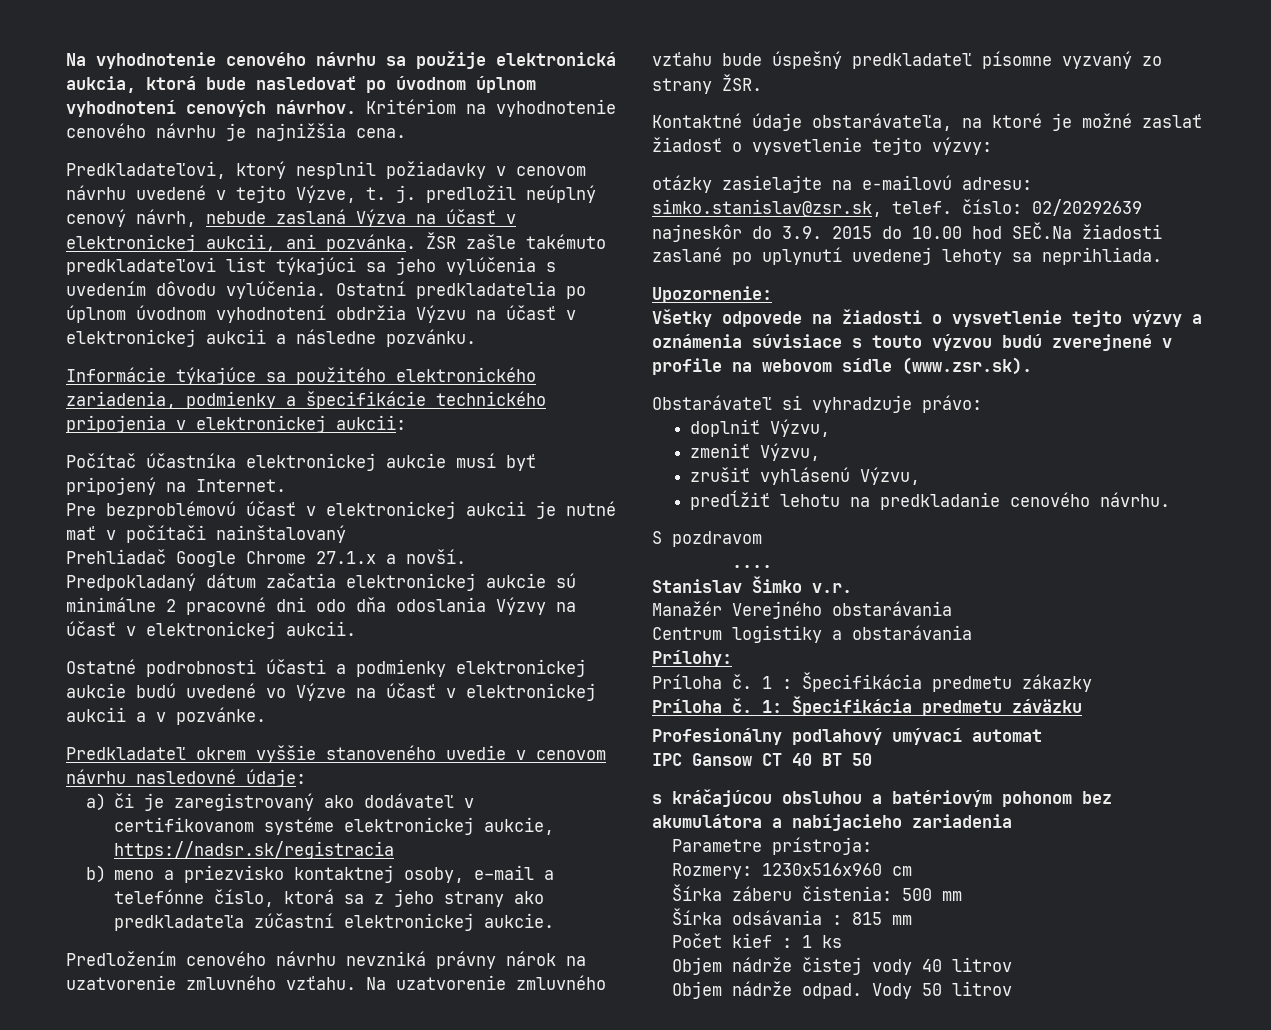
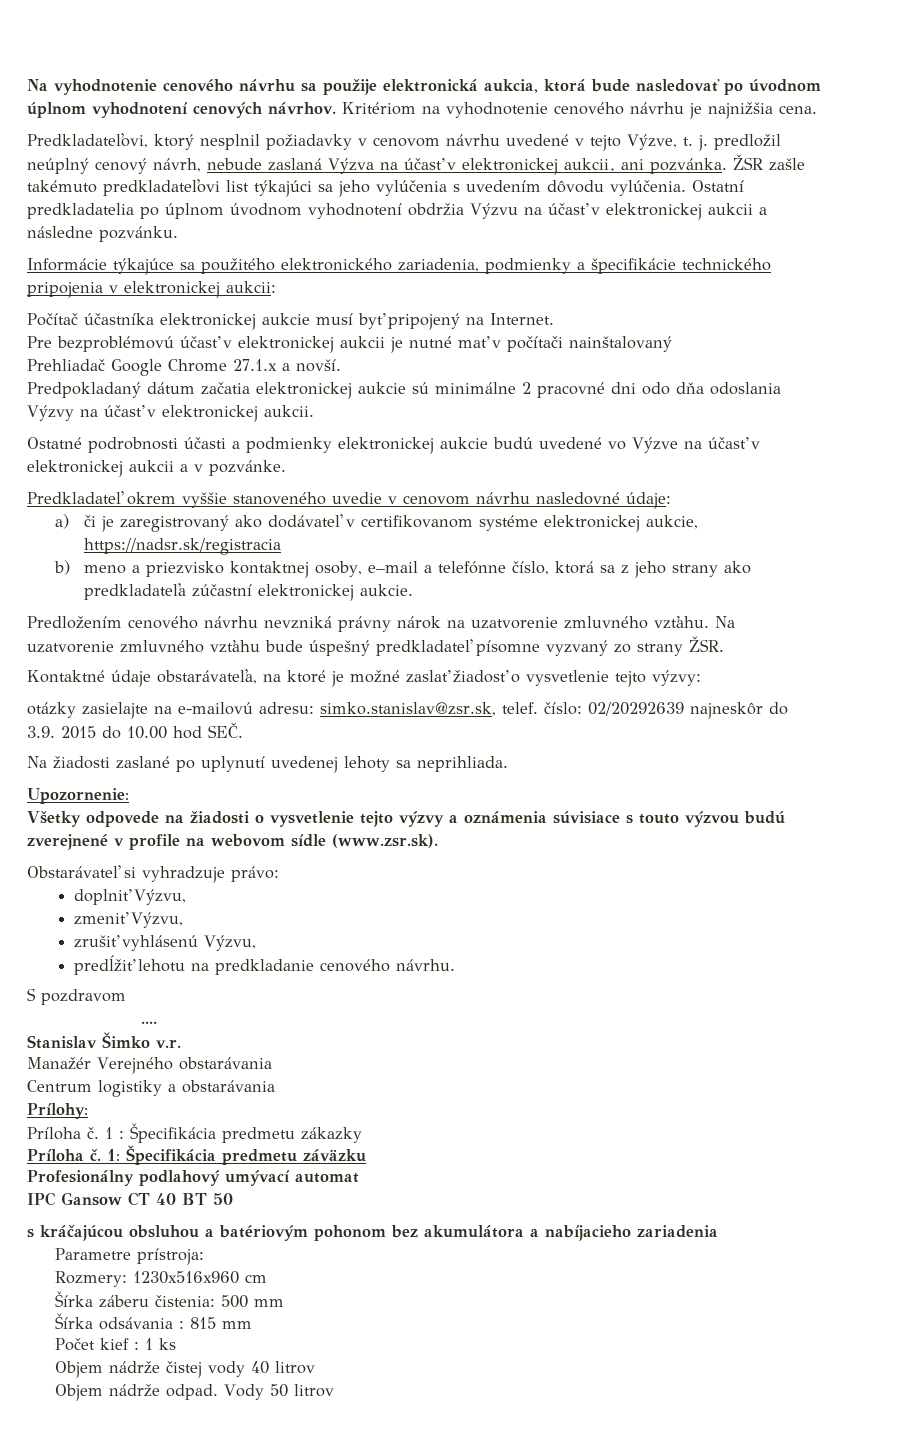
[1012,222,1072,239] SEČ.Na -> [208,722,243,738] [27,756,47,768] SEČ. // Na

